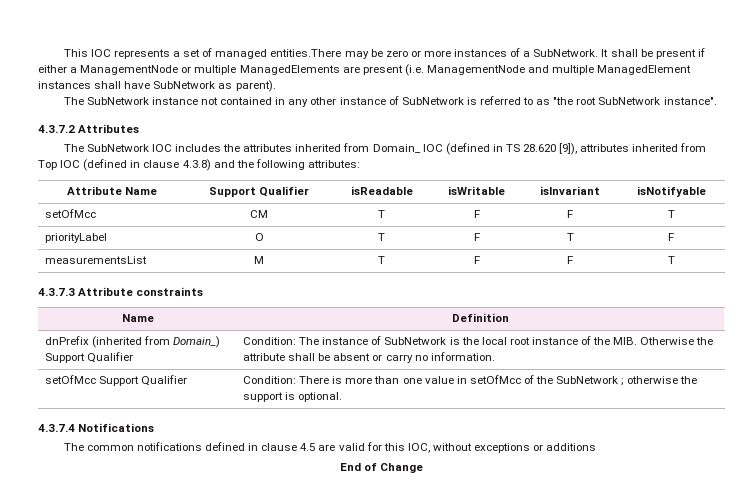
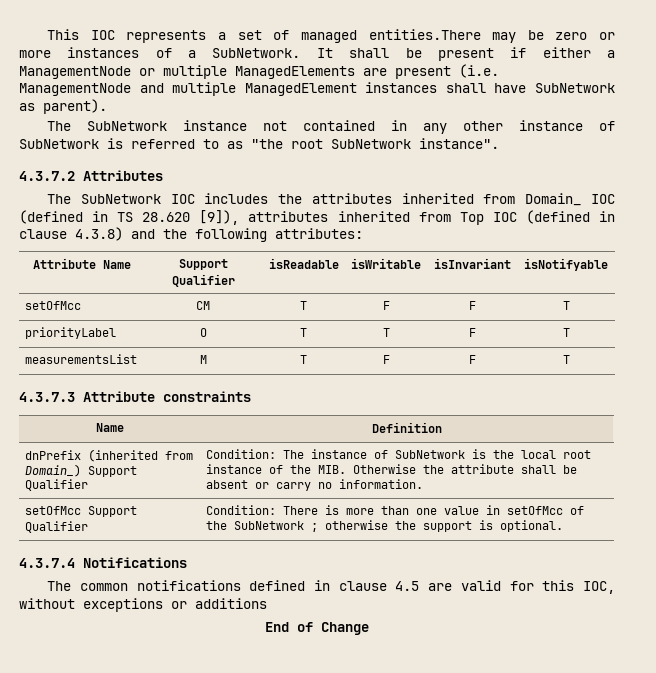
[473,233,480,241] [566,233,574,241] [668,233,674,241] | F | T | F -> [382,328,390,337] [469,328,476,337] [562,328,570,337] | T | F | T

